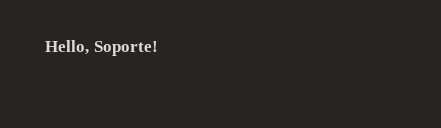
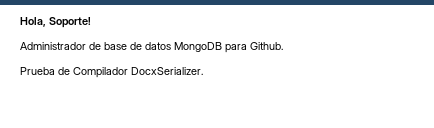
[45,40,89,55] Hello, -> [20,17,46,27] Hola,
(158, 48) none -> [20,42,283,53] [20,67,203,78] // Administrador de base de datos MongoDB para Github. // Prueba de Compilador DocxSerializer.

